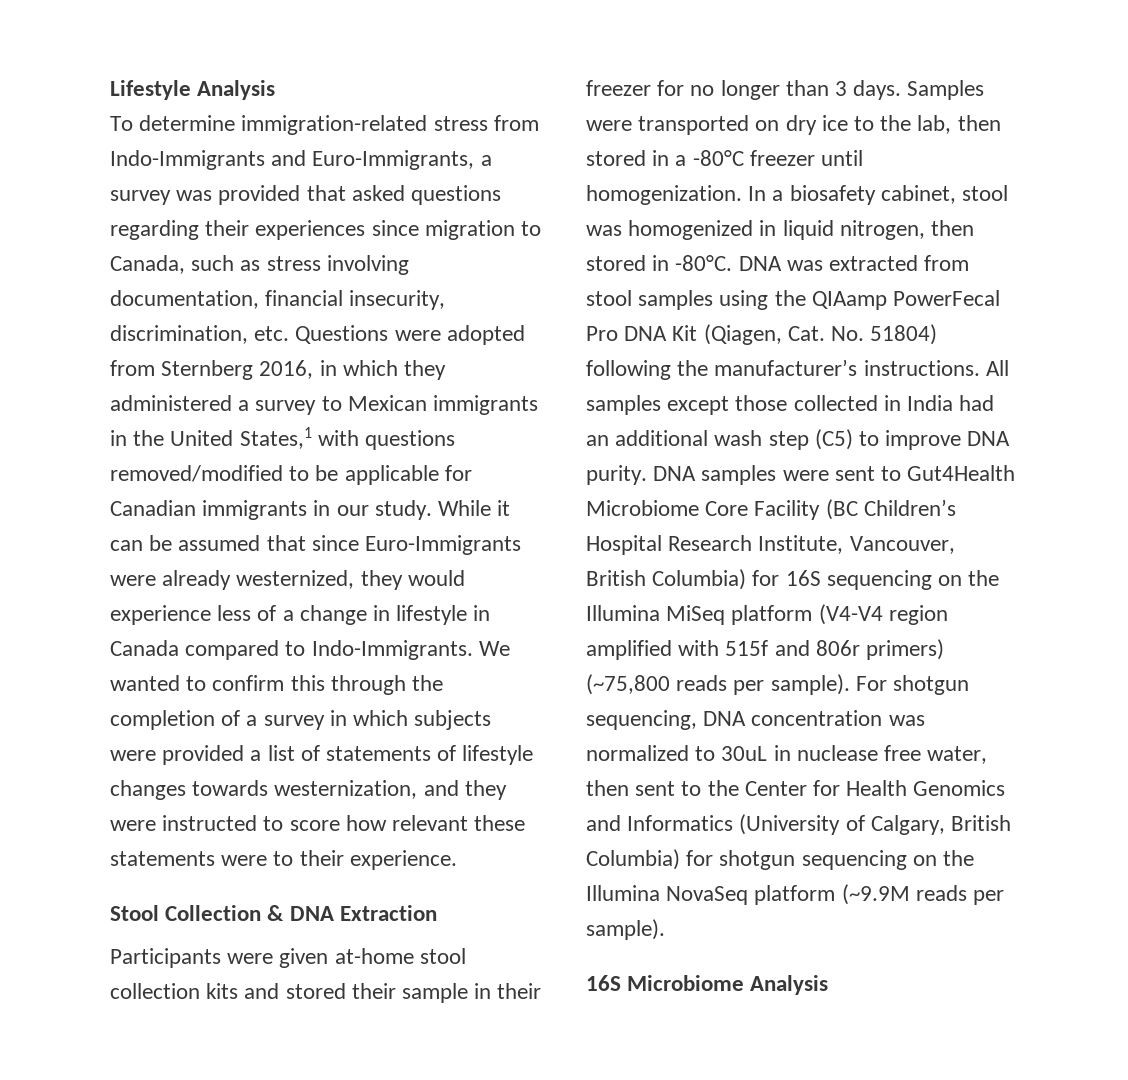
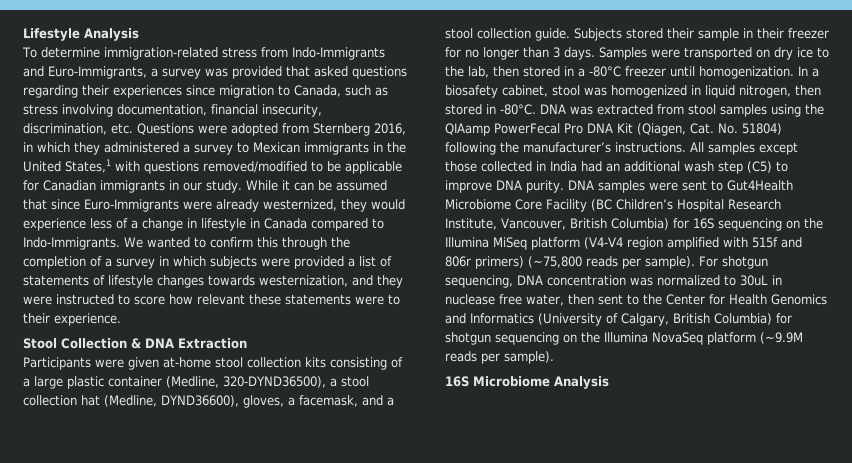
[244,983,280,999] and -> [330,357,403,370] [23,376,369,389] [23,395,394,408] [445,28,622,41] consisting of a large plastic container (Medline, 320-DYND36500), a stool collection hat (Medline, DYND36600), gloves, a facemask, and a stool collection guide. Subjects

